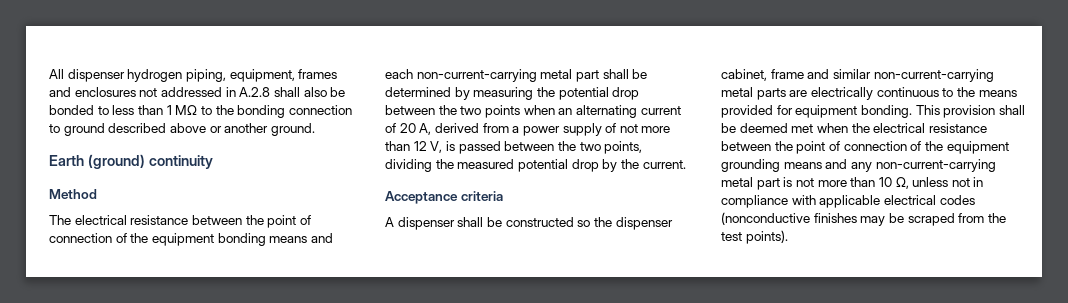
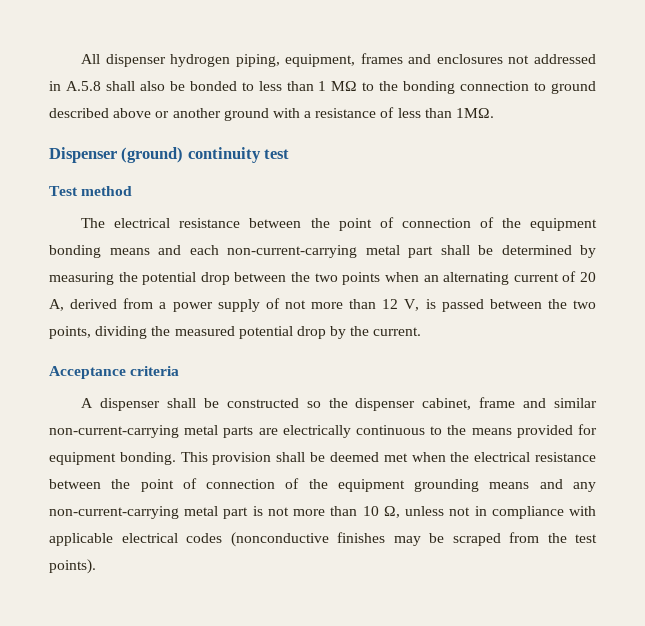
[239,87,271,97] A.2.8 -> [65,81,101,91] A.5.8
[270,123,315,136] [49,155,84,166] ground. // Earth -> [223,107,495,121] [49,147,117,163] ground with a resistance of less than 1MΩ. // Dispenser
[49,189,97,199] // Method -> [264,149,290,159] [49,186,133,196] test // Test method

